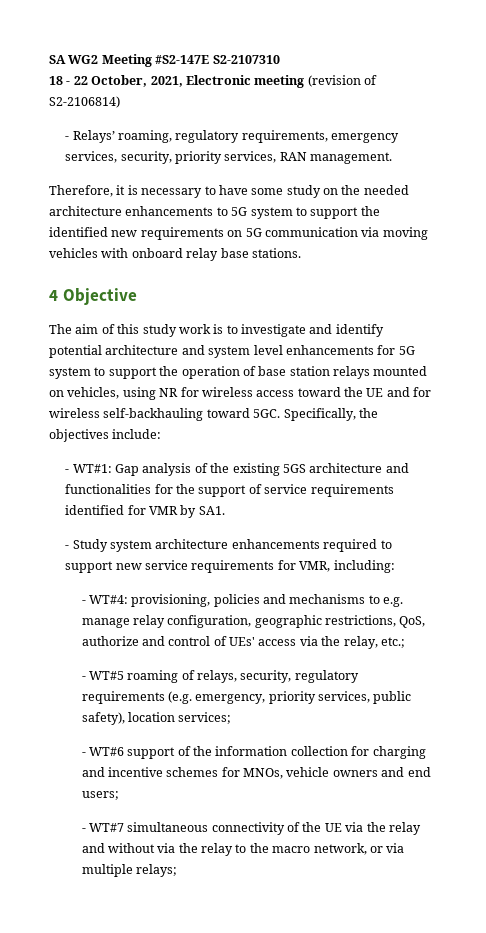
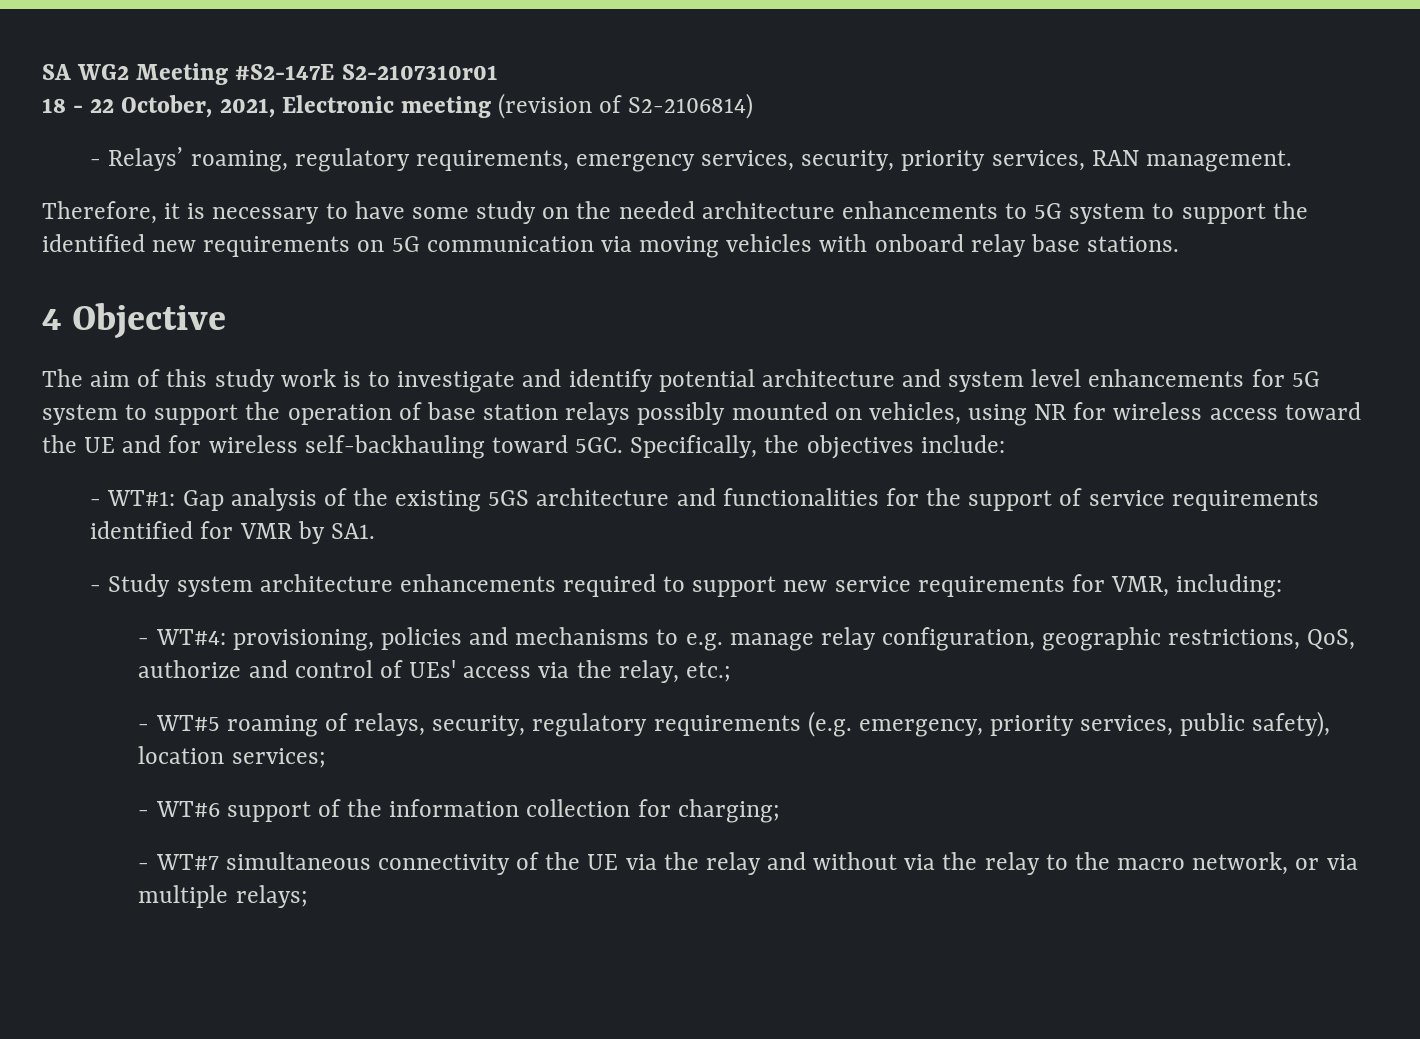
[212,55,280,64] S2-2107310 -> [341,64,498,80] S2-2107310r01
(370, 372) none -> [637,402,726,425] possibly
[372,746,426,759] [81,767,431,779] [81,791,119,800] charging and incentive schemes for MNOs, vehicle owners and end users; -> [677,799,780,823] charging;

